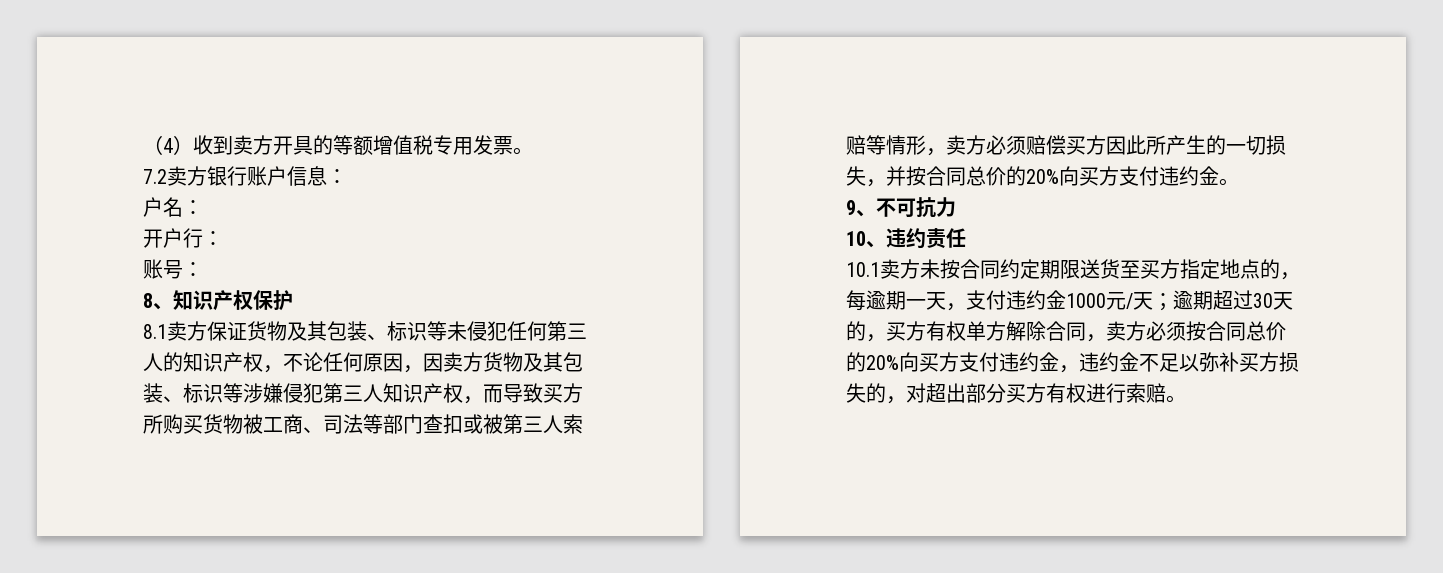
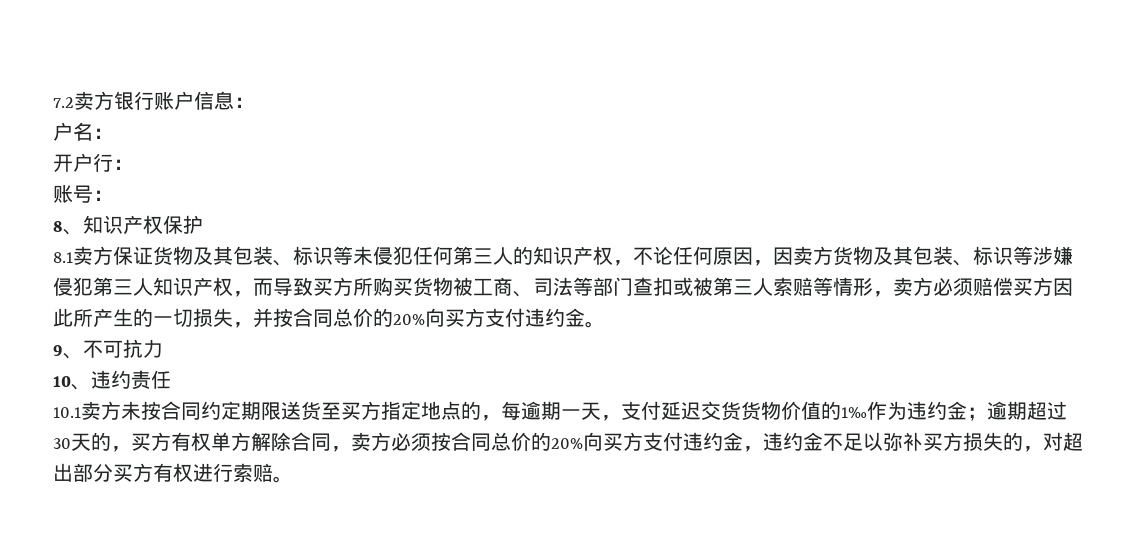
[143,135,533,155] （4）收到卖方开具的等额增值税专用发票。 // -> (53, 102) none
[1006,290,1153,310] 违约金1000元/天 -> [661,401,967,421] 延迟交货货物价值的1‰作为违约金

